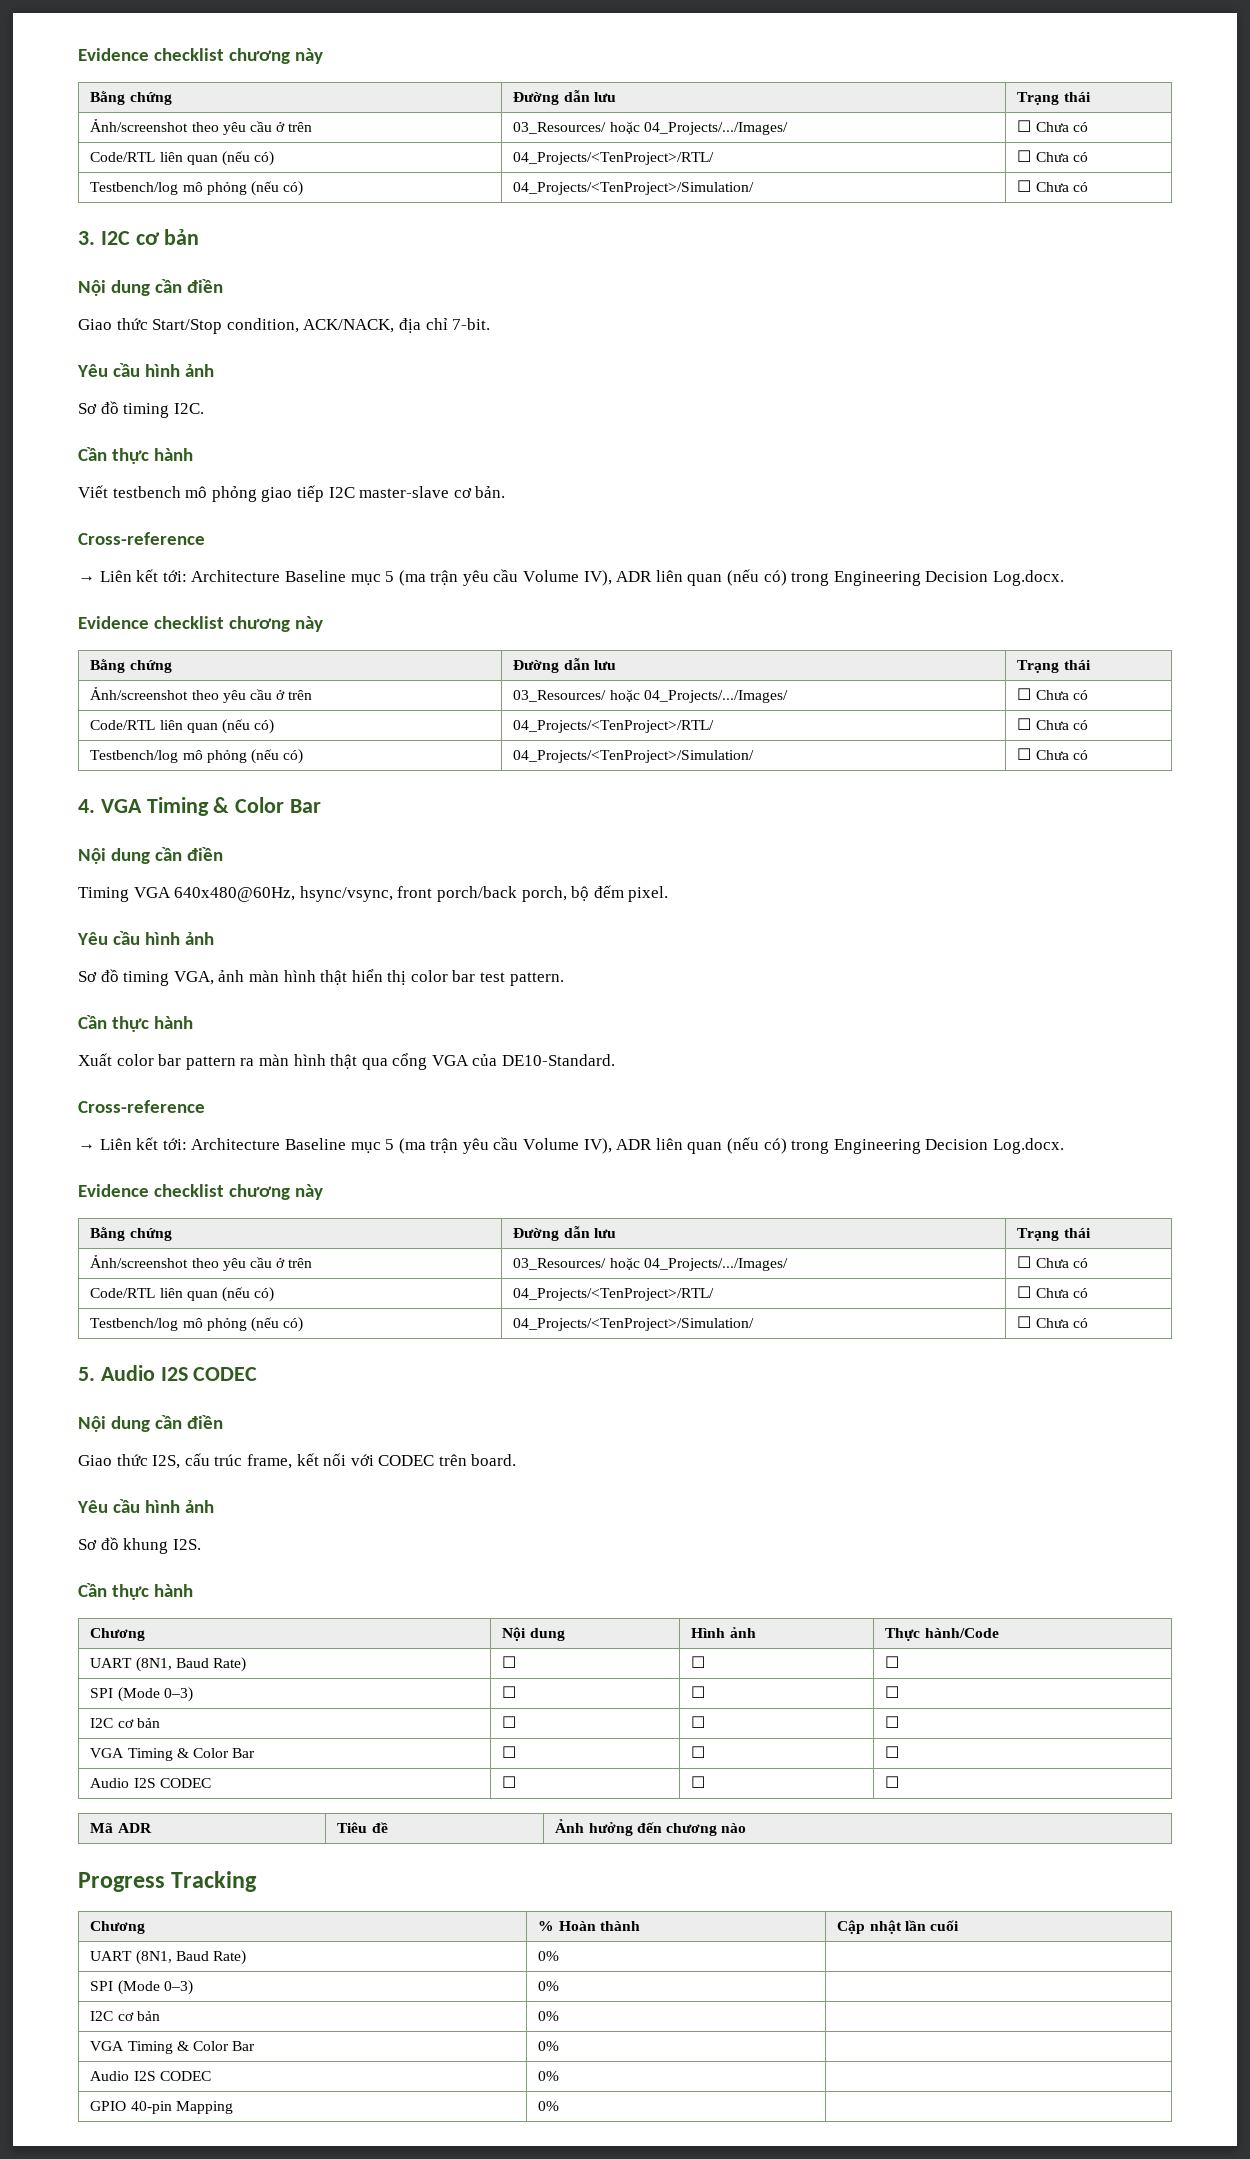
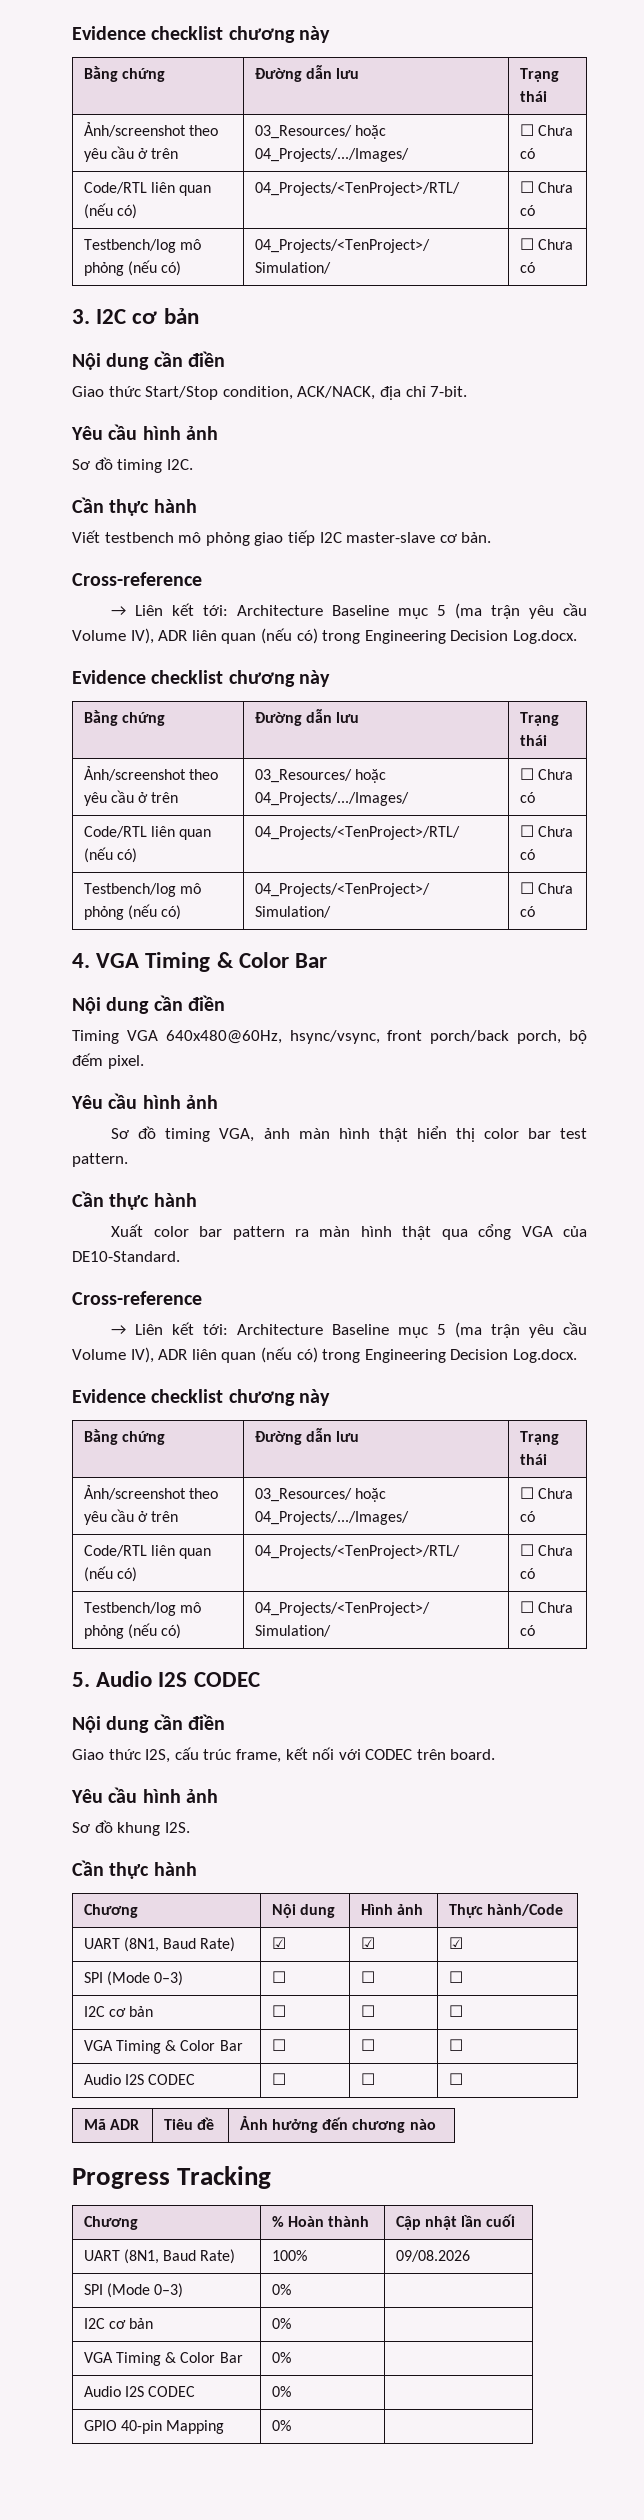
[502,1656,517,1668] [691,1656,706,1668] [885,1656,900,1668] ☐ | ☐ | ☐ -> [271,1937,286,1949] [360,1937,375,1949] [448,1937,463,1949] ☑ | ☑ | ☑
[538,1951,560,1961] 0% | -> [271,2250,307,2261] [395,2250,470,2262] 100% | 09/08.2026

